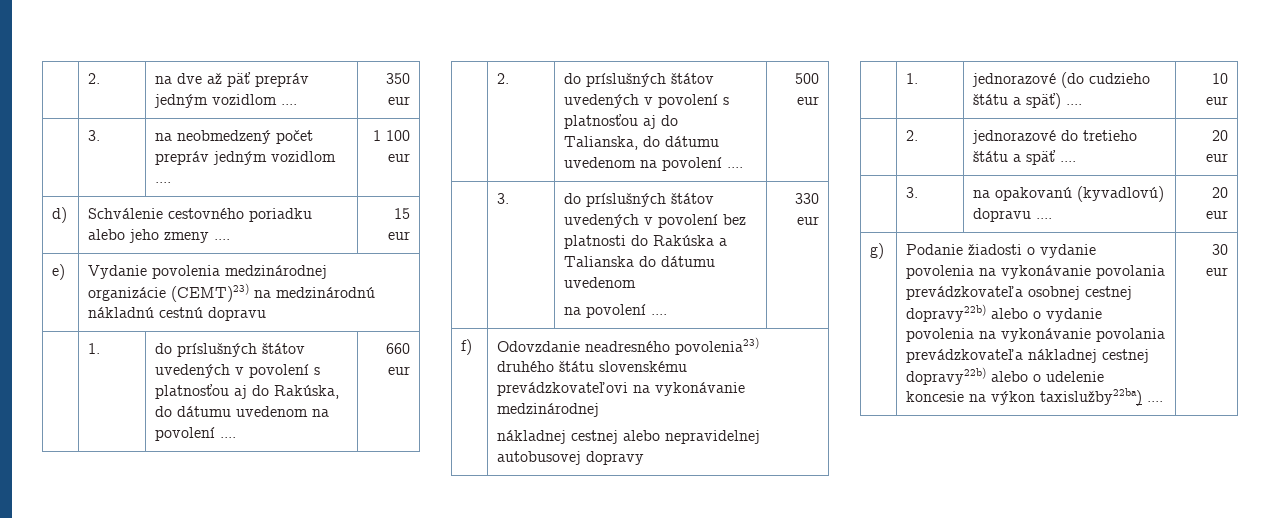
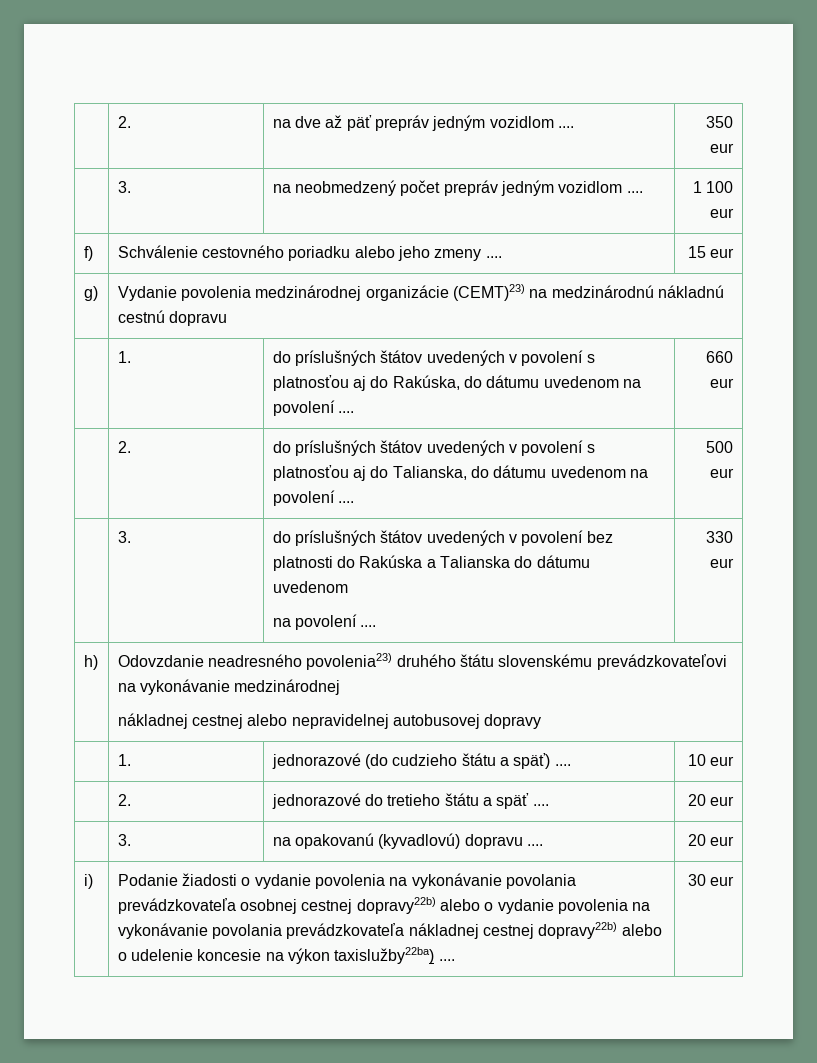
[52,207,68,223] d) -> [83,246,93,261] f)
[52,264,66,280] e) -> [83,286,98,301] g)
[461,339,473,355] f) -> [83,655,98,670] h)
[870,243,885,259] g) -> [83,874,93,889] i)

